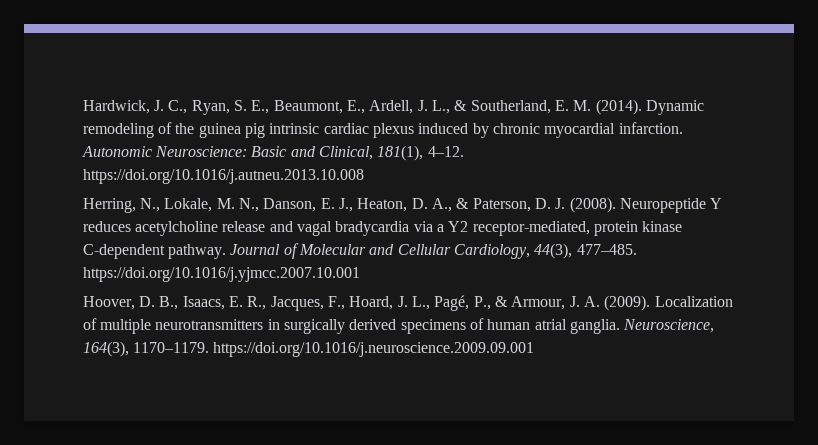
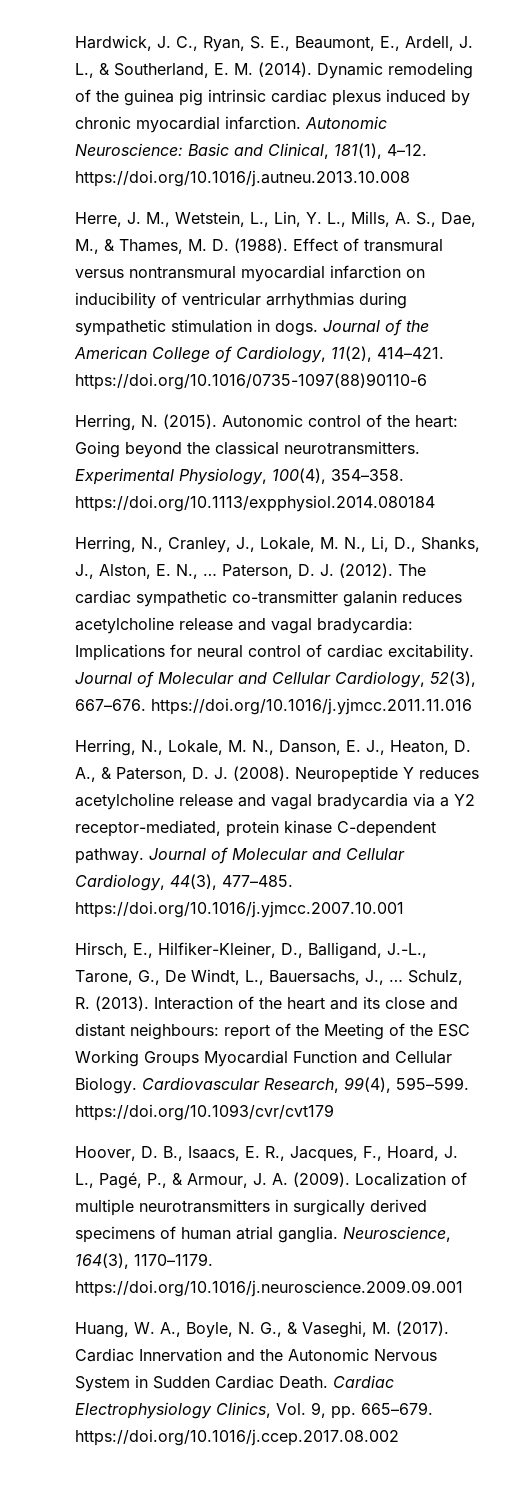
(364, 176) none -> [75,211,477,227] [75,238,444,254] [75,265,426,282] [75,292,408,309] [75,319,430,336] [74,346,445,363] [75,373,428,390] [75,414,459,431] [75,441,421,458] [75,468,405,485] [75,495,436,512] [75,536,481,553] [75,563,427,579] [75,590,463,607] [75,617,414,634] [75,644,475,661] [75,671,477,688] [75,698,473,715] // Herre, J. M., Wetstein, L., Lin, Y. L., Mills, A. S., Dae, M., & Thames, M. D. (1988). Effect of transmural versus nontransmural myocardial infarction on inducibility of ventricular arrhythmias during sympathetic stimulation in dogs. Journal of the American College of Cardiology, 11(2), 414–421. https://doi.org/10.1016/0735-1097(88)90110-6 // Herring, N. (2015). Autonomic control of the heart: Going beyond the classical neurotransmitters. Experimental Physiology, 100(4), 354–358. https://doi.org/10.1113/expphysiol.2014.080184 // Herring, N., Cranley, J., Lokale, M. N., Li, D., Shanks, J., Alston, E. N., … Paterson, D. J. (2012). The cardiac sympathetic co-transmitter galanin reduces acetylcholine release and vagal bradycardia: Implications for neural control of cardiac excitability. Journal of Molecular and Cellular Cardiology, 52(3), 667–676. https://doi.org/10.1016/j.yjmcc.2011.11.016
(360, 274) none -> [75,942,428,959] [75,969,464,985] [75,996,459,1011] [75,1023,471,1040] [75,1050,453,1067] [75,1077,470,1094] [75,1104,335,1121] // Hirsch, E., Hilfiker-Kleiner, D., Balligand, J.-L., Tarone, G., De Windt, L., Bauersachs, J., … Schulz, R. (2013). Interaction of the heart and its close and distant neighbours: report of the Meeting of the ESC Working Groups Myocardial Function and Cellular Biology. Cardiovascular Research, 99(4), 595–599. https://doi.org/10.1093/cvr/cvt179
(535, 349) none -> [75,1321,450,1338] [75,1348,438,1362] [75,1375,395,1392] [75,1402,434,1419] [75,1429,400,1446] // Huang, W. A., Boyle, N. G., & Vaseghi, M. (2017). Cardiac Innervation and the Autonomic Nervous System in Sudden Cardiac Death. Cardiac Electrophysiology Clinics, Vol. 9, pp. 665–679. https://doi.org/10.1016/j.ccep.2017.08.002

